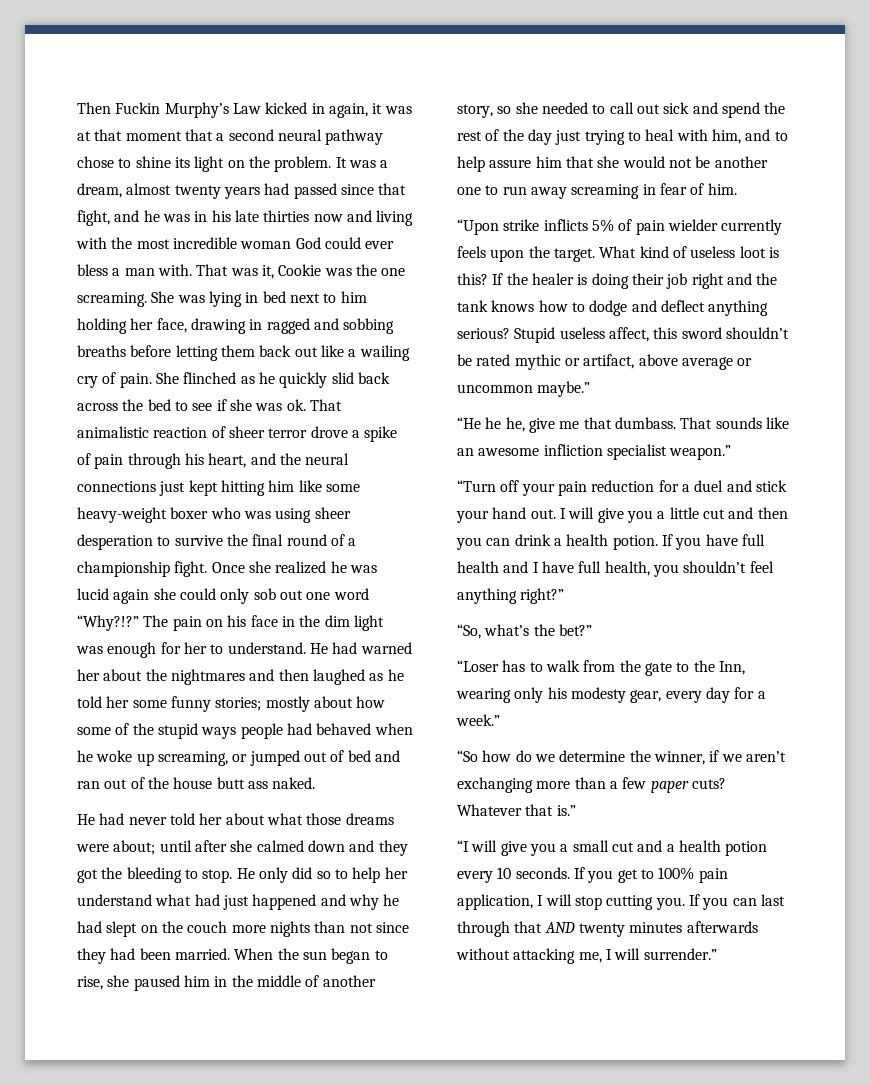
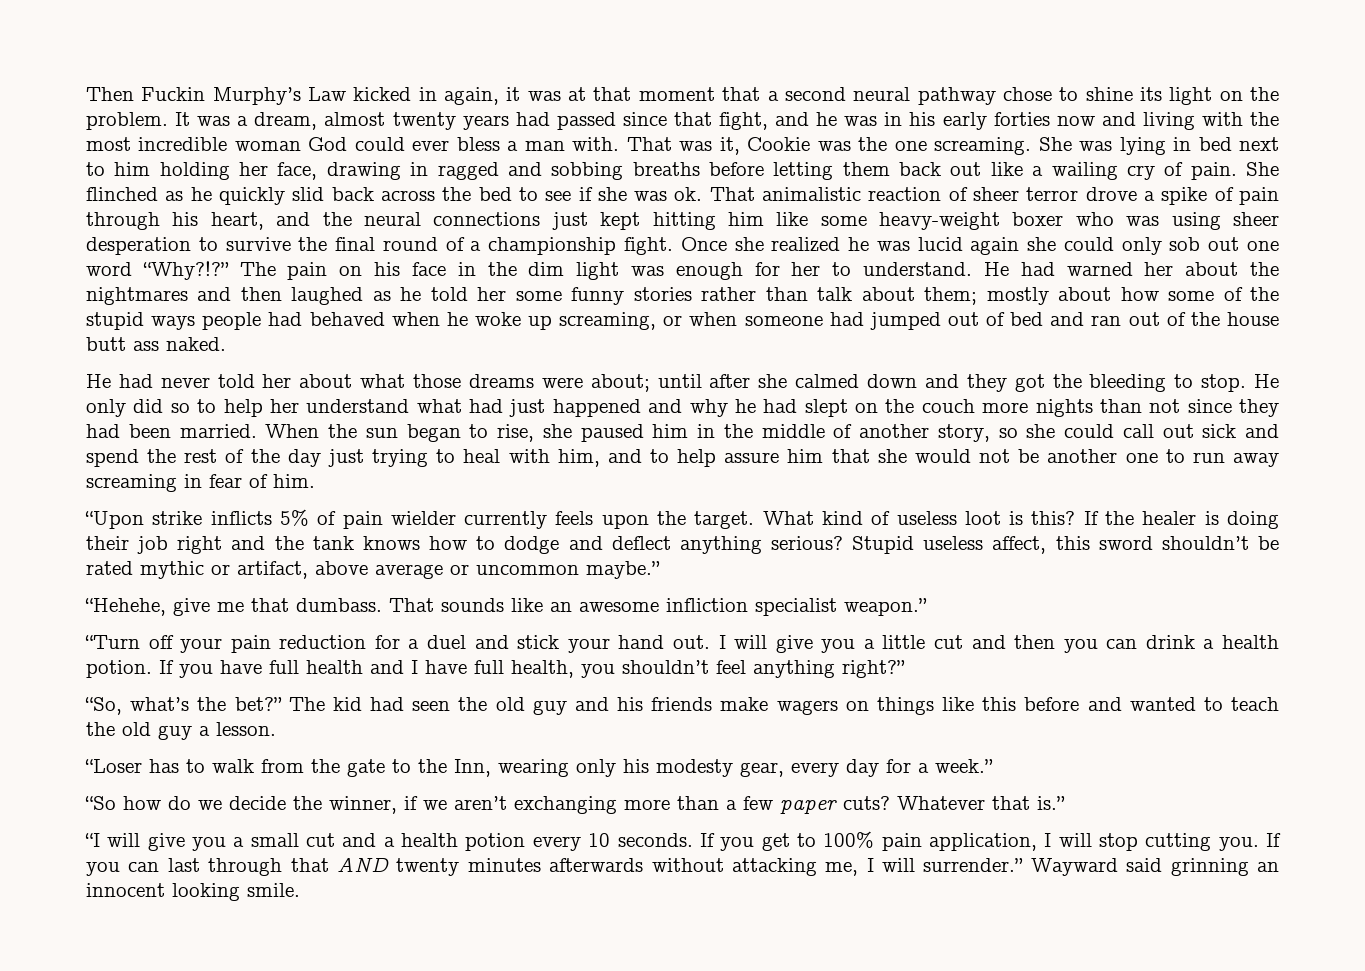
[234,210,310,222] late thirties -> [942,112,1050,130] early forties
[215,697,262,711] stories; -> [633,287,978,305] stories rather than talk about them;
(248, 758) none -> [689,312,864,326] when someone had
[541,102,606,114] needed to -> [1064,424,1114,438] could
[457,417,525,432] “He he he, -> [85,598,166,616] “Hehehe,
(592, 630) none -> [288,697,1279,715] [86,722,276,740] The kid had seen the old guy and his friends make wagers on things like this before and wanted to teach the old guy a lesson.
[559,750,626,762] determine -> [229,796,286,810] decide
(717, 954) none -> [1030,858,1280,876] [86,883,300,901] Wayward said grinning an innocent looking smile.

